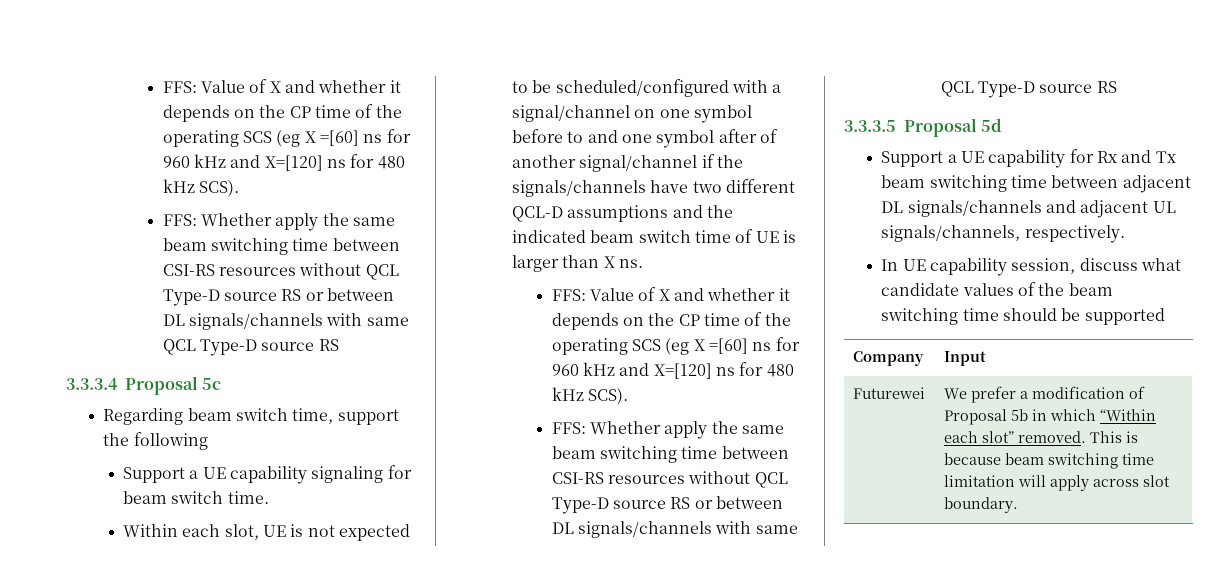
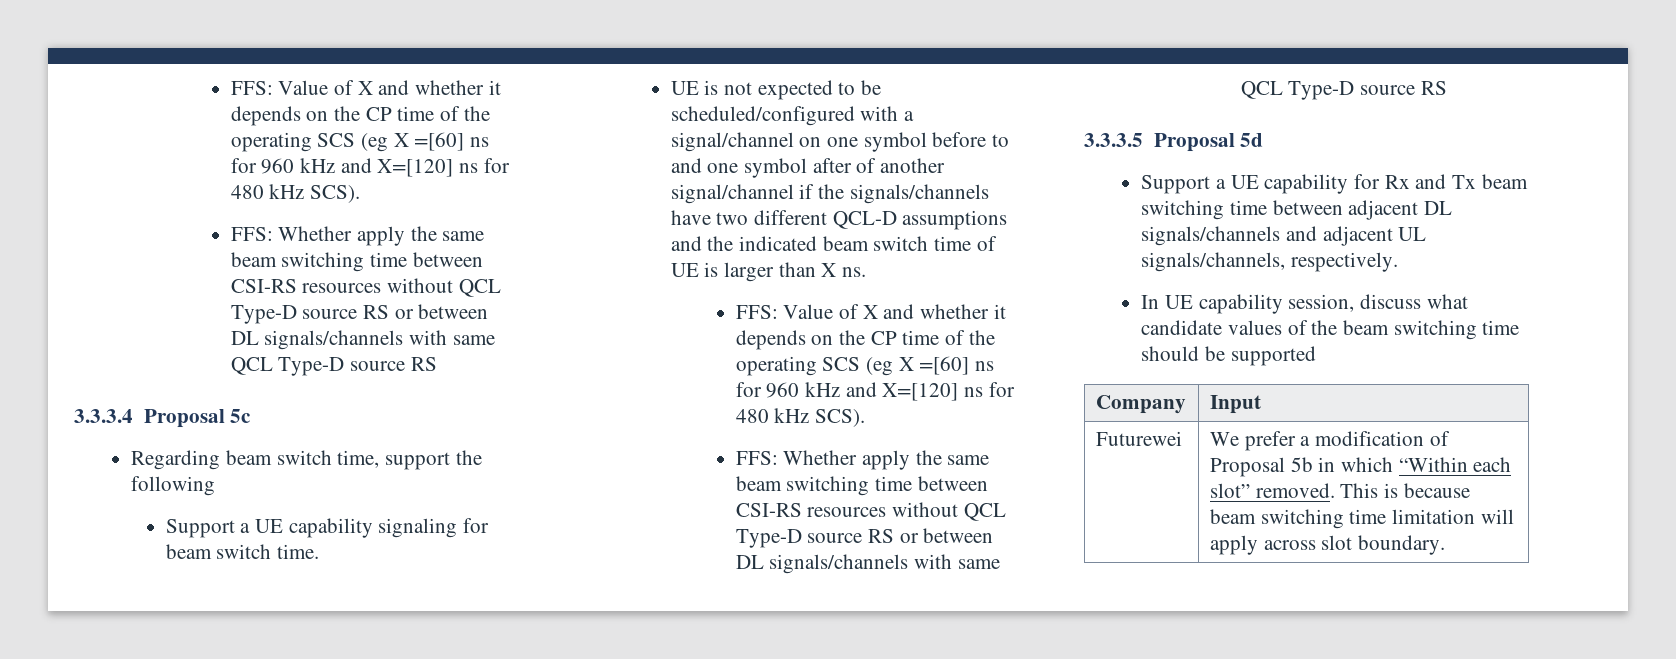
[123,524,259,540] Within each slot, -> (319, 551) none

